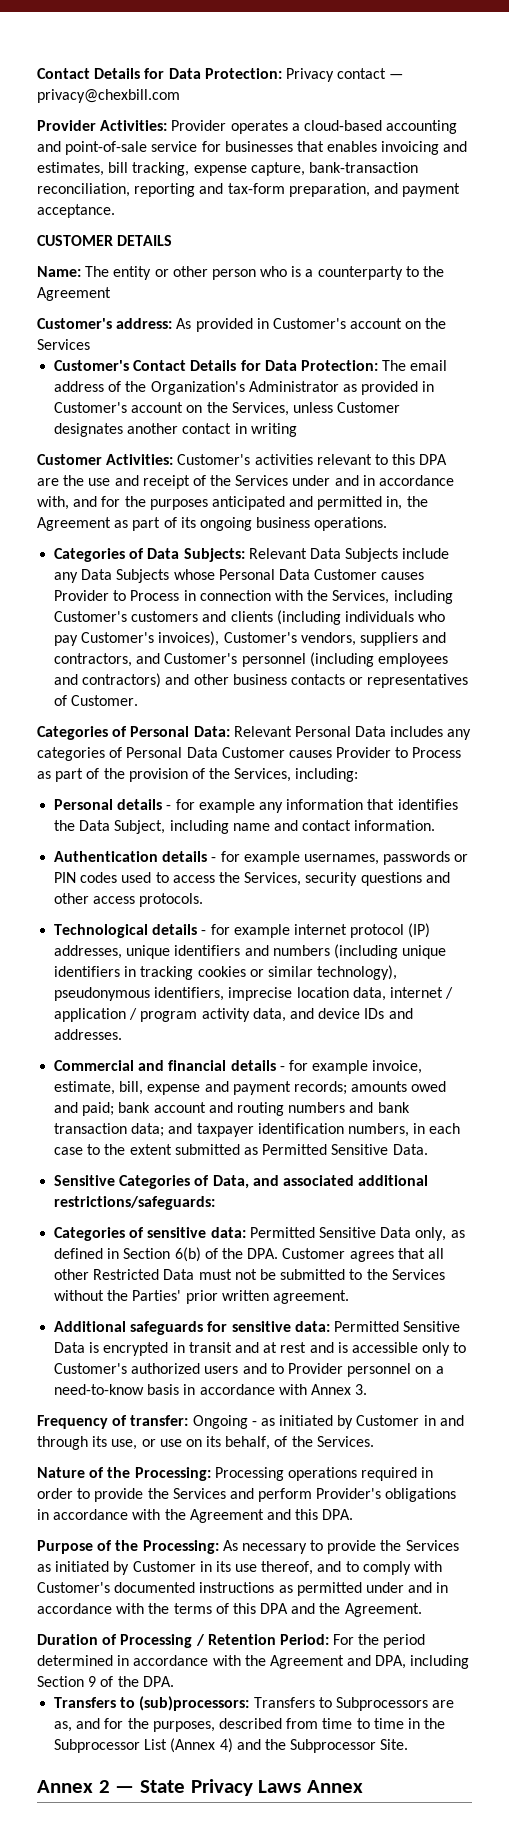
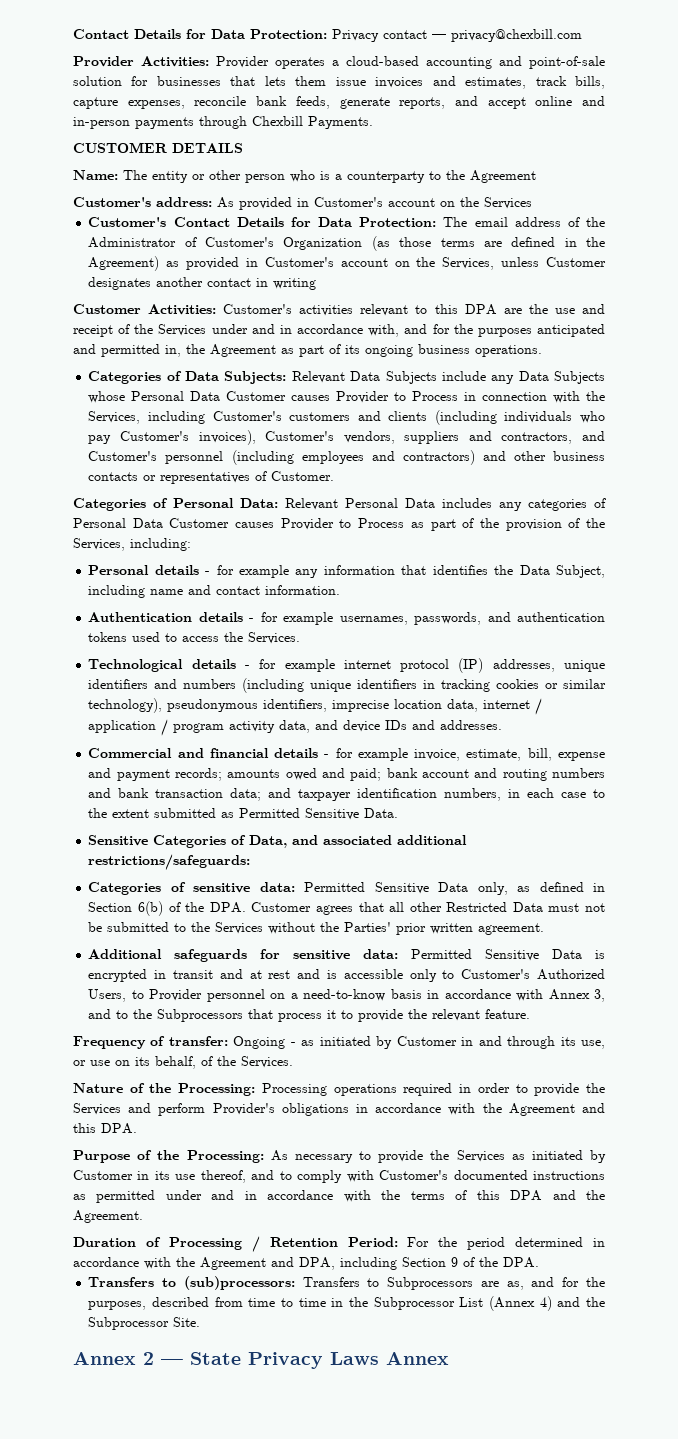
[151,141,198,152] service -> [73,76,122,86] solution
[327,141,468,155] [37,162,418,176] [37,183,461,197] [37,204,115,218] enables invoicing and estimates, bill tracking, expense capture, bank-transaction reconciliation, reporting and tax-form preparation, and payment acceptance. -> [264,76,605,89] [73,96,605,109] [73,116,373,129] lets them issue invoices and estimates, track bills, capture expenses, reconcile bank feeds, generate reports, and accept online and in-person payments through Chexbill Payments.
[150,381,339,395] Organization's Administrator -> [88,236,606,251] [88,256,160,271] Administrator of Customer's Organization (as those terms are defined in the Agreement)
[383,851,469,865] [54,872,450,886] [54,893,204,907] passwords or PIN codes used to access the Services, security questions and other access protocols. -> [414,612,605,625] [88,632,301,644] passwords, and authentication tokens used to access the Services.
[131,1363,267,1374] authorized users and -> [537,969,606,980] [88,989,127,1002] Authorized Users,
[355,1384,368,1395] 3. -> [594,989,606,1002] [88,1009,531,1022] 3, and to the Subprocessors that process it to provide the relevant feature.

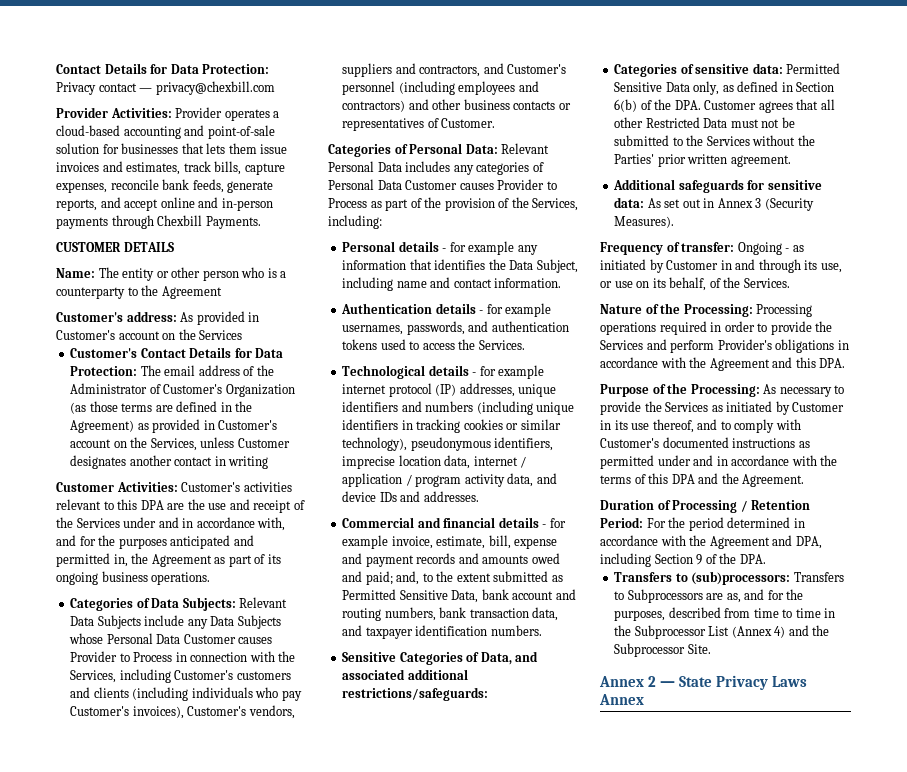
[175,768,223,781] records; -> [416,553,479,564] records and
[386,768,605,781] [88,788,587,801] bank account and routing numbers and bank transaction data; and taxpayer identification numbers, in each case -> [396,571,420,585] and,
[364,808,399,818] Data. -> [451,589,576,603] [342,607,559,621] [342,625,542,639] Data, bank account and routing numbers, bank transaction data, and taxpayer identification numbers.
[411,949,605,961] [88,969,606,982] [88,989,606,1002] [88,1009,531,1022] Permitted Sensitive Data is encrypted in transit and at rest and is accessible only to Customer's Authorized Users, to Provider personnel on a need-to-know basis in accordance with Annex 3, and to the Subprocessors that process it to provide the relevant feature. -> [647,198,814,211] [614,216,675,228] As set out in Annex 3 (Security Measures).

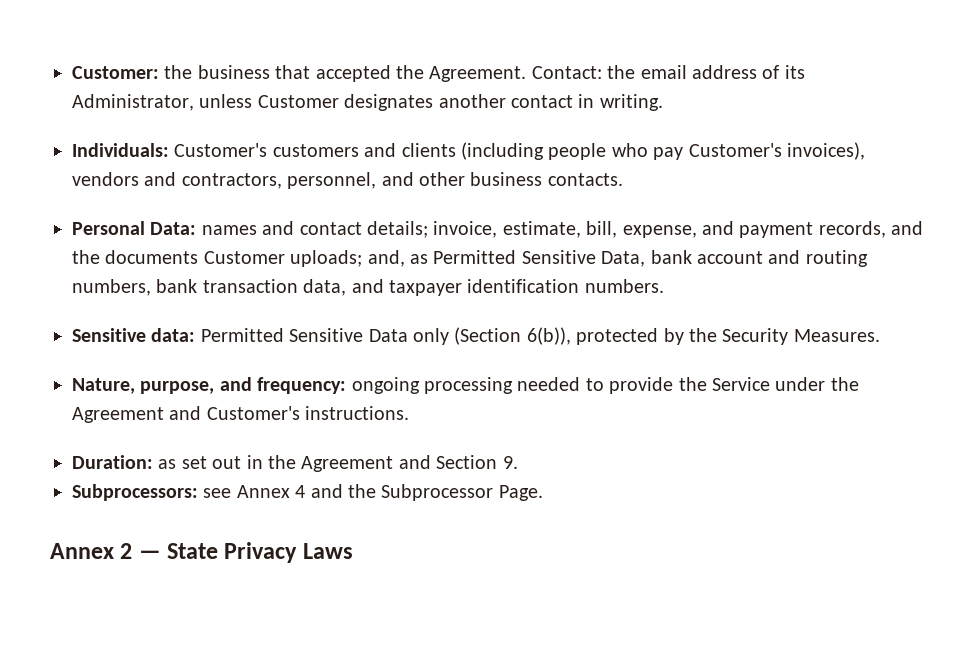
[56,63,270,74] [56,81,275,95] [56,107,280,121] [56,125,275,139] [56,143,288,154] [56,161,285,175] [56,179,274,193] [56,197,273,211] [56,215,261,229] [56,242,174,252] [56,267,287,281] [56,285,222,299] [56,311,260,325] [56,329,243,340] [70,347,284,358] [70,365,274,376] [70,383,295,397] [70,401,253,414] [70,419,278,433] [70,437,197,451] Contact Details for Data Protection: Privacy contact — privacy@chexbill.com // Provider Activities: Provider operates a cloud-based accounting and point-of-sale solution for businesses that lets them issue invoices and estimates, track bills, capture expenses, reconcile bank feeds, generate reports, and accept online and in-person payments through Chexbill Payments. // CUSTOMER DETAILS // Name: The entity or other person who is a counterparty to the Agreement // Customer's address: As provided in Customer's account on the Services // Customer's Contact Details for Data Protection: The email address of the Administrator of Customer's Organization (as those terms are defined in the Agreement) as provided in Customer's account on the Services, -> [72,65,805,82] [72,94,194,111] Customer: the business that accepted the Agreement. Contact: the email address of its Administrator,
[228,456,269,469] [56,482,292,492] [56,499,305,513] [56,517,286,531] [56,535,254,549] [56,553,281,567] [56,571,211,585] [70,597,288,611] [70,615,281,629] [69,633,273,644] [70,651,296,662] [70,669,171,683] writing // Customer Activities: Customer's activities relevant to this DPA are the use and receipt of the Services under and in accordance with, and for the purposes anticipated and permitted in, the Agreement as part of its ongoing business operations. // Categories of Data Subjects: Relevant Data Subjects include any Data Subjects whose Personal Data Customer causes Provider to Process in connection with the Services, including -> [599,94,663,111] [72,143,169,157] writing. // Individuals:
[191,687,253,698] individuals -> [548,143,607,160] people
[187,705,295,719] [342,63,567,77] [342,81,539,95] [342,99,571,112] [342,118,496,131] [328,143,550,157] [328,161,544,175] [328,179,557,190] [328,197,579,211] [328,215,382,229] [342,241,538,255] [342,259,578,273] [342,277,562,291] [341,303,552,317] [342,321,569,335] [342,339,525,350] [342,365,545,379] [342,383,557,397] [342,401,575,415] [342,419,561,433] [342,437,554,451] [342,455,527,469] [342,473,557,487] [342,491,479,502] [342,517,566,528] [342,535,389,549] Customer's vendors, suppliers and contractors, and Customer's personnel (including employees and contractors) and other business contacts or representatives of Customer. // Categories of Personal Data: Relevant Personal Data includes any categories of Personal Data Customer causes Provider to Process as part of the provision of the Services, including: // Personal details - for example any information that identifies the Data Subject, including name and contact information. // Authentication details - for example usernames, passwords, and authentication tokens used to access the Services. // Technological details - for example internet protocol (IP) addresses, unique identifiers and numbers (including unique identifiers in tracking cookies or similar technology), pseudonymous identifiers, imprecise location data, internet / application / program activity data, and device IDs and addresses. // Commercial and financial details - for example -> [72,172,623,189] [72,221,428,238] vendors and contractors, personnel, and other business contacts. // Personal Data: names and contact details;
[514,538,558,549] expense -> [622,225,697,238] expense,
[416,553,560,564] [342,571,549,585] records and amounts owed and paid; and, to the extent submitted -> [818,221,924,238] [72,250,405,267] records, and the documents Customer uploads; and,
[399,651,539,665] [342,669,468,680] [342,687,489,701] [614,63,841,77] [614,81,835,95] [614,99,835,113] [614,117,795,128] [614,135,815,146] [614,154,791,167] [613,179,822,193] [614,197,814,211] [614,216,675,228] [600,242,804,255] [600,259,842,273] [600,277,790,291] [600,303,813,317] [600,321,833,335] [600,339,849,353] [600,357,846,371] [600,383,845,397] [600,401,845,415] [600,419,801,433] [600,437,810,448] [600,455,838,469] [600,473,805,487] [600,500,811,513] [600,517,805,531] [600,535,822,549] [600,553,766,567] [614,571,844,585] [614,589,804,603] [614,607,836,621] [614,625,786,639] Categories of Data, and associated additional restrictions/safeguards: // Categories of sensitive data: Permitted Sensitive Data only, as defined in Section 6(b) of the DPA. Customer agrees that all other Restricted Data must not be submitted to the Services without the Parties' prior written agreement. // Additional safeguards for sensitive data: As set out in Annex 3 (Security Measures). // Frequency of transfer: Ongoing - as initiated by Customer in and through its use, or use on its behalf, of the Services. // Nature of the Processing: Processing operations required in order to provide the Services and perform Provider's obligations in accordance with the Agreement and this DPA. // Purpose of the Processing: As necessary to provide the Services as initiated by Customer in its use thereof, and to comply with Customer's documented instructions as permitted under and in accordance with the terms of this DPA and the Agreement. // Duration of Processing / Retention Period: For the period determined in accordance with the Agreement and DPA, including Section 9 of the DPA. // Transfers to (sub)processors: Transfers to Subprocessors are as, and for the purposes, described from time to time in the Subprocessor List (Annex 4) -> [151,327,880,345] [72,377,859,394] [72,406,410,423] [72,455,518,472] [72,484,306,501] data: Permitted Sensitive Data only (Section 6(b)), protected by the Security Measures. // Nature, purpose, and frequency: ongoing processing needed to provide the Service under the Agreement and Customer's instructions. // Duration: as set out in the Agreement and Section 9. // Subprocessors: see Annex 4
[687,644,711,654] Site. -> [498,485,543,501] Page.
[599,694,644,705] Annex -> (353, 551) none

